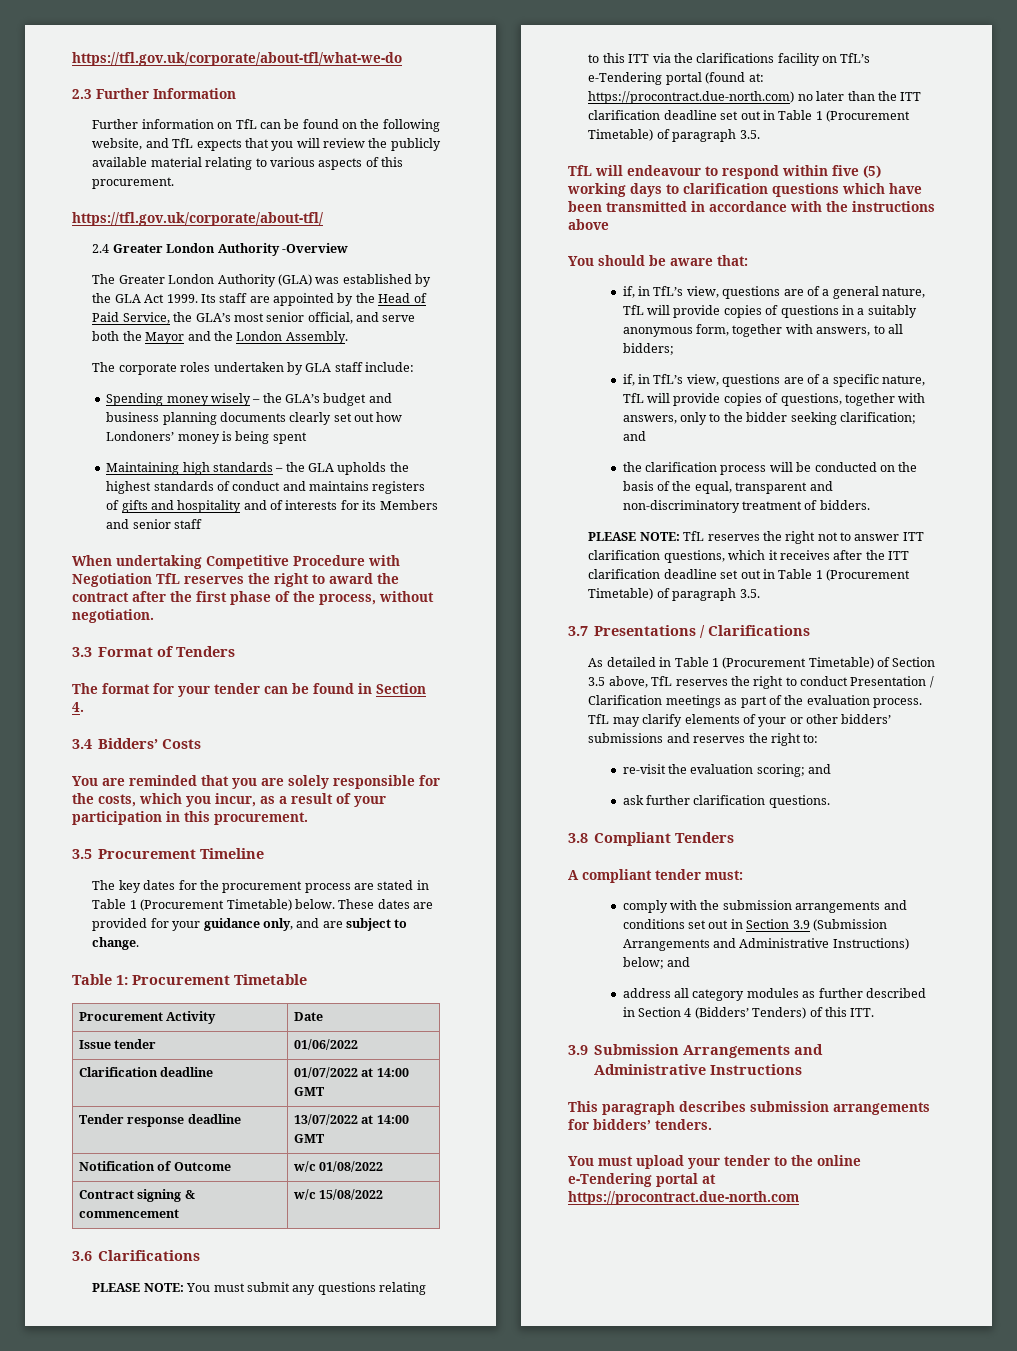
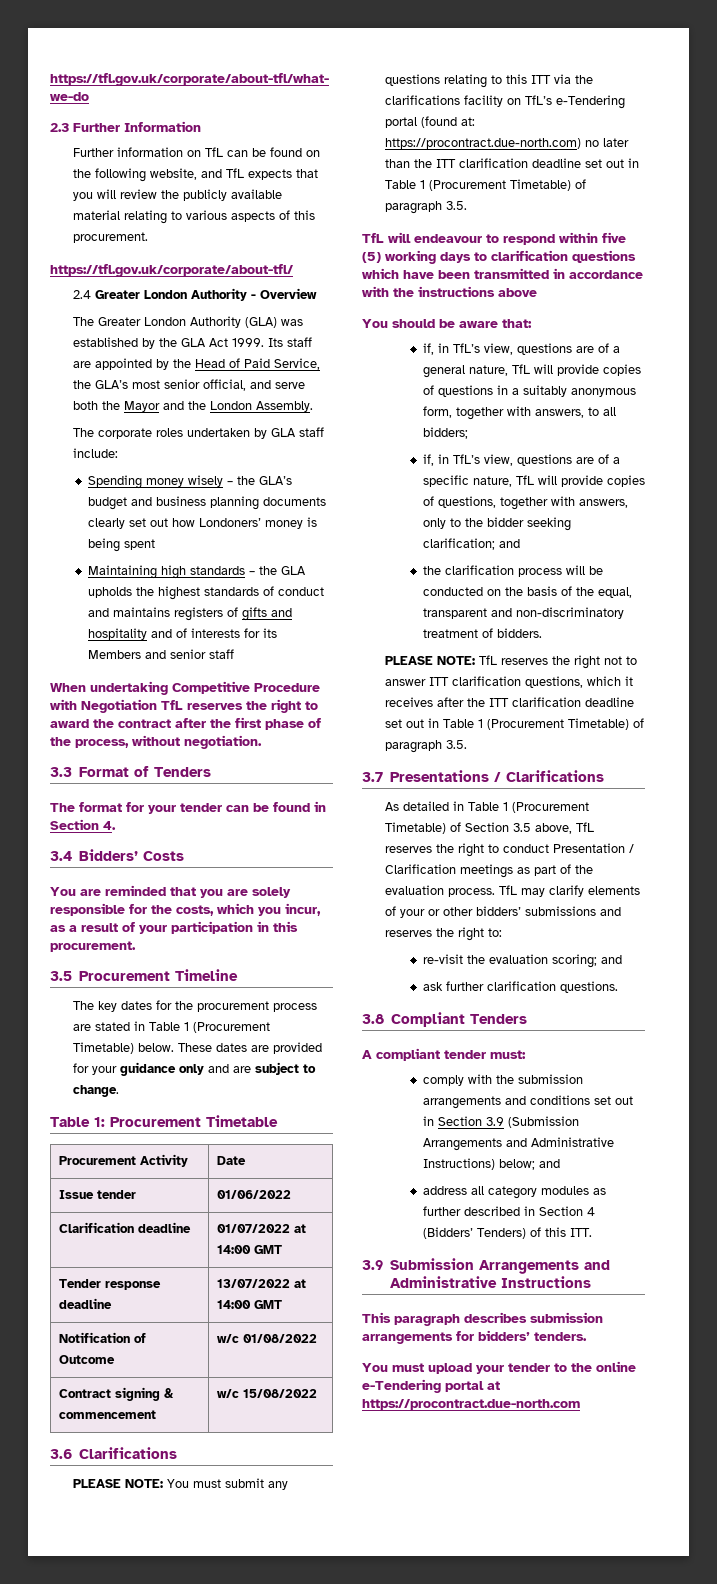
[281,243,348,253] -Overview -> [251,288,318,299] - Overview
[262,918,293,931] only, -> [179,1064,205,1075] only

